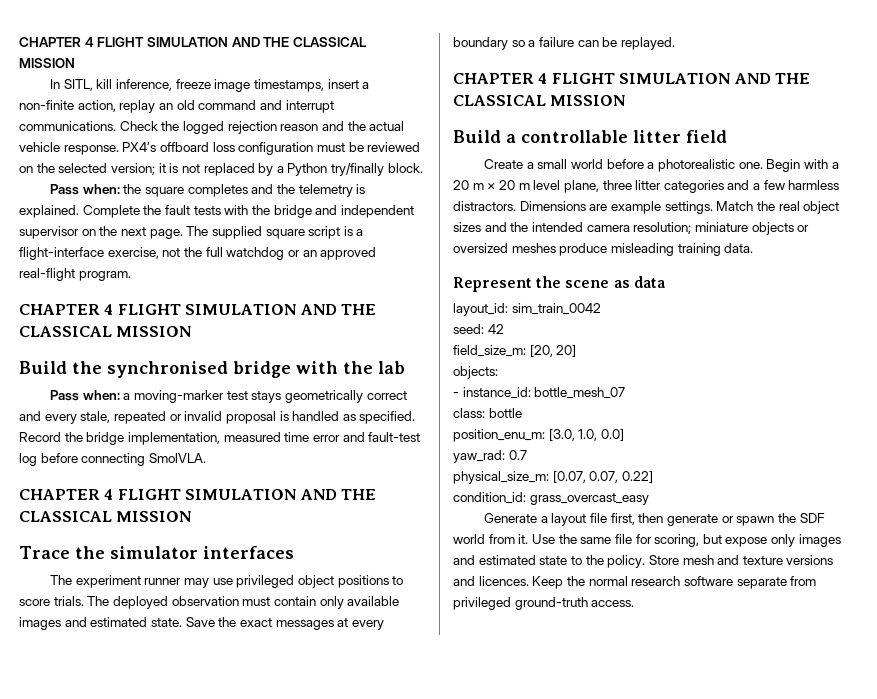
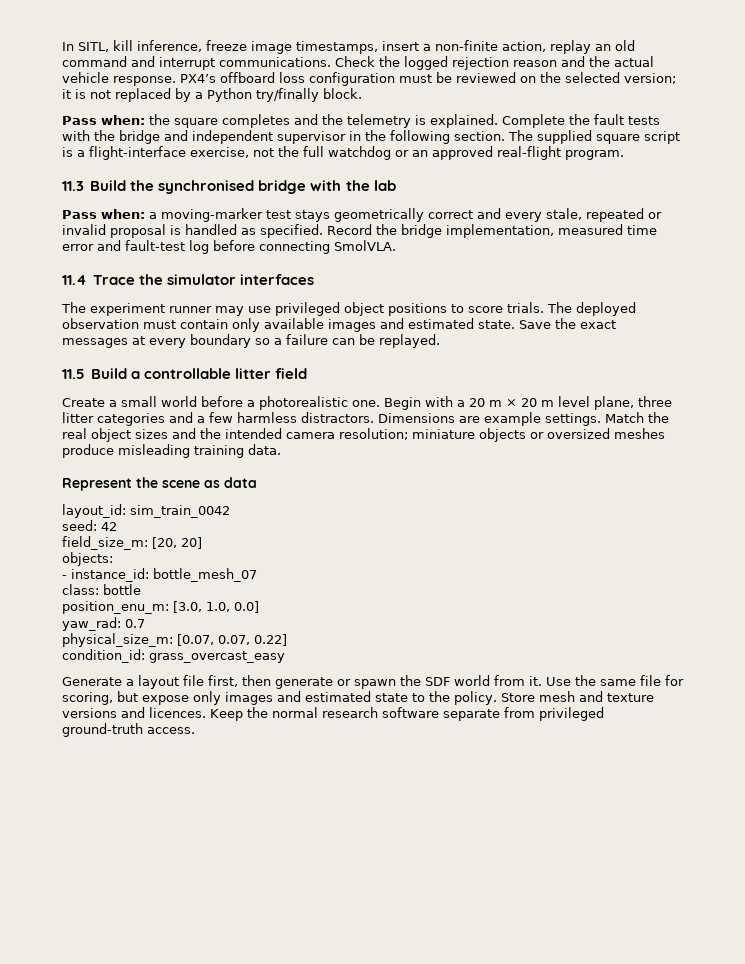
[19,37,367,47] [19,58,75,68] CHAPTER 4 FLIGHT SIMULATION AND THE CLASSICAL MISSION // -> (62, 46) none
[81,226,183,239] on the next page. -> [349,130,505,144] in the following section.
[19,304,377,315] [19,326,192,337] CHAPTER 4 FLIGHT SIMULATION AND THE CLASSICAL MISSION // -> [62,181,84,191] 11.3
[19,489,377,500] [19,511,192,522] CHAPTER 4 FLIGHT SIMULATION AND THE CLASSICAL MISSION // -> [62,275,87,285] 11.4
[453,73,811,84] [453,95,626,106] CHAPTER 4 FLIGHT SIMULATION AND THE CLASSICAL MISSION // -> [62,369,85,379] 11.5

